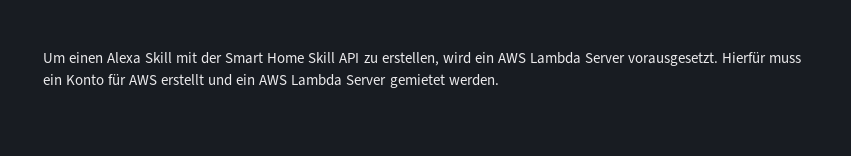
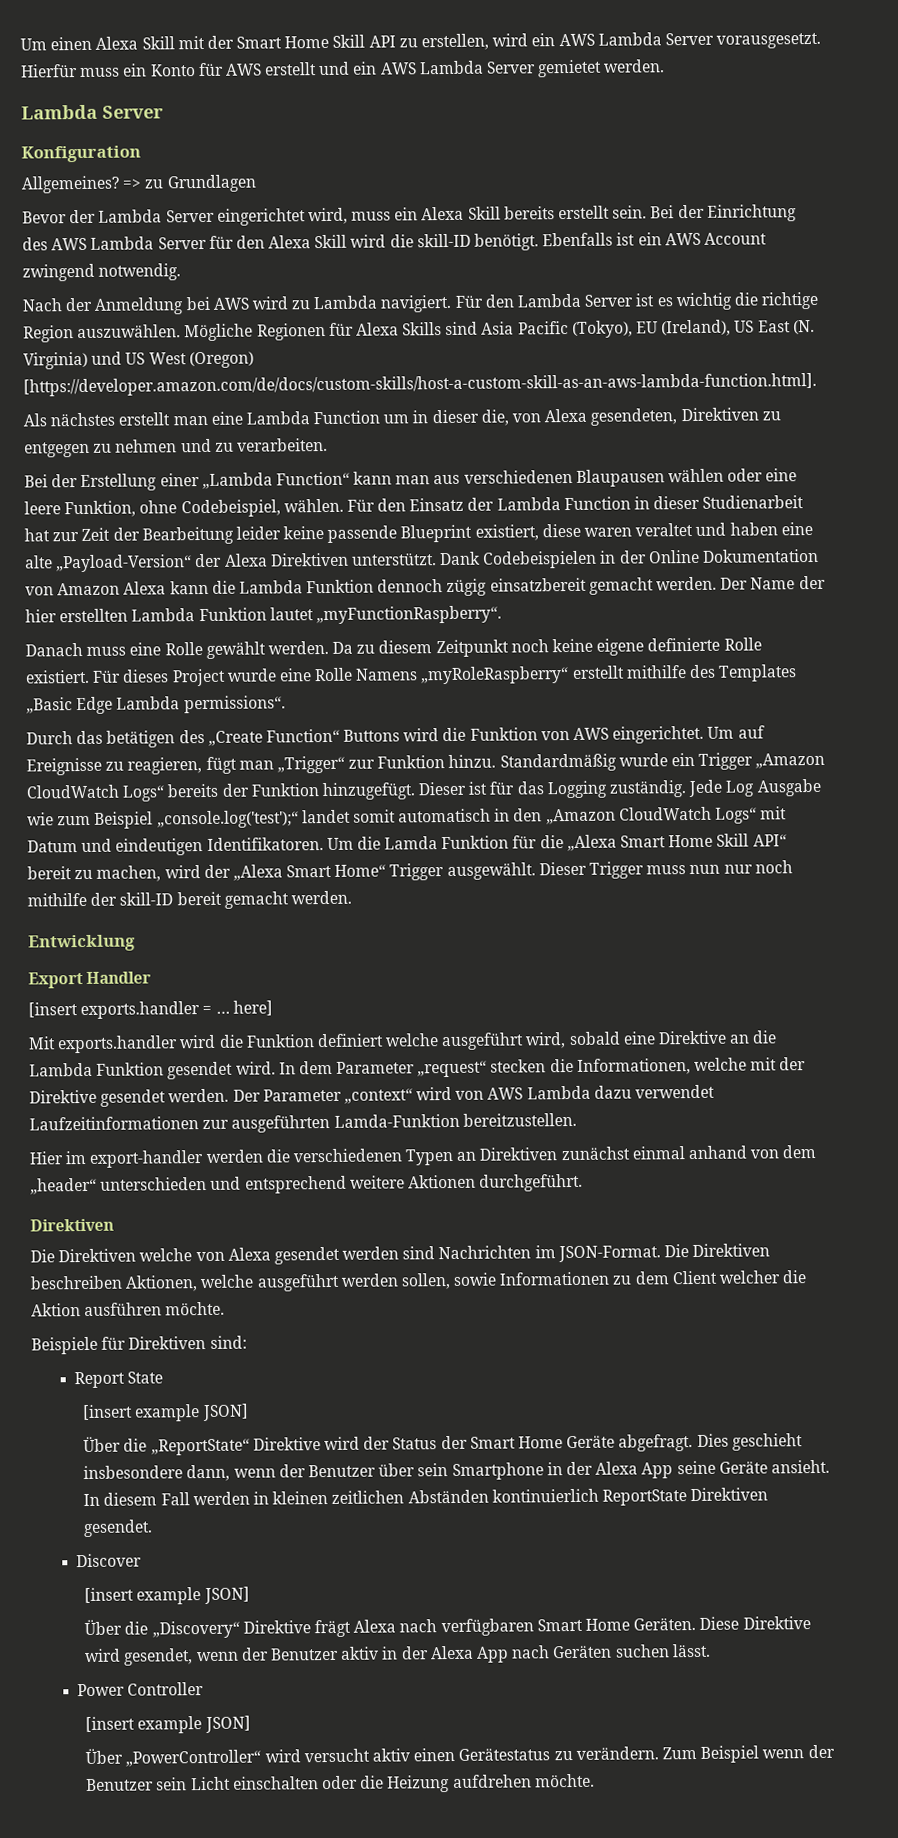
(499, 80) none -> [21,104,164,120] [21,145,141,163] [21,174,257,194] [22,204,797,226] [22,232,767,251] [22,263,182,282] [22,291,820,315] [23,319,815,343] [23,351,254,370] [23,372,817,397] [23,407,781,427] [24,437,328,458] [24,468,798,492] [24,495,805,518] [24,522,813,545] [25,548,820,573] [25,575,826,597] [25,605,502,625] [25,637,762,659] [25,664,798,687] [26,695,286,715] [26,725,765,748] [26,752,826,776] [26,778,822,802] [27,806,788,829] [27,833,787,856] [27,860,793,882] [27,890,352,909] [28,934,136,952] [28,971,152,989] [28,1000,273,1020] [28,1030,778,1054] [29,1057,807,1080] [29,1084,716,1107] [29,1112,577,1133] [29,1144,817,1168] [30,1173,584,1195] [30,1218,114,1232] [30,1243,771,1265] [30,1270,807,1292] [31,1301,226,1317] [31,1335,247,1355] [73,1371,163,1389] [82,1403,249,1422] [83,1433,803,1456] [83,1459,830,1482] [83,1487,769,1507] [83,1519,154,1538] [75,1553,142,1568] [84,1586,250,1605] [84,1616,811,1639] [84,1643,711,1666] [76,1682,204,1697] [85,1715,251,1734] [85,1744,835,1767] [86,1773,595,1793] // Lambda Server // Konfiguration // Allgemeines? => zu Grundlagen // Bevor der Lambda Server eingerichtet wird, muss ein Alexa Skill bereits erstellt sein. Bei der Einrichtung des AWS Lambda Server für den Alexa Skill wird die skill-ID benötigt. Ebenfalls ist ein AWS Account zwingend notwendig. // Nach der Anmeldung bei AWS wird zu Lambda navigiert. Für den Lambda Server ist es wichtig die richtige Region auszuwählen. Mögliche Regionen für Alexa Skills sind Asia Pacific (Tokyo), EU (Ireland), US East (N. Virginia) und US West (Oregon) [https://developer.amazon.com/de/docs/custom-skills/host-a-custom-skill-as-an-aws-lambda-function.html]. // Als nächstes erstellt man eine Lambda Function um in dieser die, von Alexa gesendeten, Direktiven zu entgegen zu nehmen und zu verarbeiten. // Bei der Erstellung einer „Lambda Function“ kann man aus verschiedenen Blaupausen wählen oder eine leere Funktion, ohne Codebeispiel, wählen. Für den Einsatz der Lambda Function in dieser Studienarbeit hat zur Zeit der Bearbeitung leider keine passende Blueprint existiert, diese waren veraltet und haben eine alte „Payload-Version“ der Alexa Direktiven unterstützt. Dank Codebeispielen in der Online Dokumentation von Amazon Alexa kann die Lambda Funktion dennoch zügig einsatzbereit gemacht werden. Der Name der hier erstellten Lambda Funktion lautet „myFunctionRaspberry“. // Danach muss eine Rolle gewählt werden. Da zu diesem Zeitpunkt noch keine eigene definierte Rolle existiert. Für dieses Project wurde eine Rolle Namens „myRoleRaspberry“ erstellt mithilfe des Templates „Basic Edge Lambda permissions“. // Durch das betätigen des „Create Function“ Buttons wird die Funktion von AWS eingerichtet. Um auf Ereignisse zu reagieren, fügt man „Trigger“ zur Funktion hinzu. Standardmäßig wurde ein Trigger „Amazon CloudWatch Logs“ bereits der Funktion hinzugefügt. Dieser ist für das Logging zuständig. Jede Log Ausgabe wie zum Beispiel „console.log('test');“ landet somit automatisch in den „Amazon CloudWatch Logs“ mit Datum und eindeutigen Identifikatoren. Um die Lamda Funktion für die „Alexa Smart Home Skill API“ bereit zu machen, wird der „Alexa Smart Home“ Trigger ausgewählt. Dieser Trigger muss nun nur noch mithilfe der skill-ID bereit gemacht werden. // Entwicklung // Export Handler // [insert exports.handler = … here] // Mit exports.handler wird die Funktion definiert welche ausgeführt wird, sobald eine Direktive an die Lambda Funktion gesendet wird. In dem Parameter „request“ stecken die Informationen, welche mit der Direktive gesendet werden. Der Parameter „context“ wird von AWS Lambda dazu verwendet Laufzeitinformationen zur ausgeführten Lamda-Funktion bereitzustellen. // Hier im export-handler werden die verschiedenen Typen an Direktiven zunächst einmal anhand von dem „header“ unterschieden und entsprechend weitere Aktionen durchgeführt. // Direktiven // Die Direktiven welche von Alexa gesendet werden sind Nachrichten im JSON-Format. Die Direktiven beschreiben Aktionen, welche ausgeführt werden sollen, sowie Informationen zu dem Client welcher die Aktion ausführen möchte. // Beispiele für Direktiven sind: // Report State // [insert example JSON] // Über die „ReportState“ Direktive wird der Status der Smart Home Geräte abgefragt. Dies geschieht insbesondere dann, wenn der Benutzer über sein Smartphone in der Alexa App seine Geräte ansieht. In diesem Fall werden in kleinen zeitlichen Abständen kontinuierlich ReportState Direktiven gesendet. // Discover // [insert example JSON] // Über die „Discovery“ Direktive frägt Alexa nach verfügbaren Smart Home Geräten. Diese Direktive wird gesendet, wenn der Benutzer aktiv in der Alexa App nach Geräten suchen lässt. // Power Controller // [insert example JSON] // Über „PowerController“ wird versucht aktiv einen Gerätestatus zu verändern. Zum Beispiel wenn der Benutzer sein Licht einschalten oder die Heizung aufdrehen möchte.

